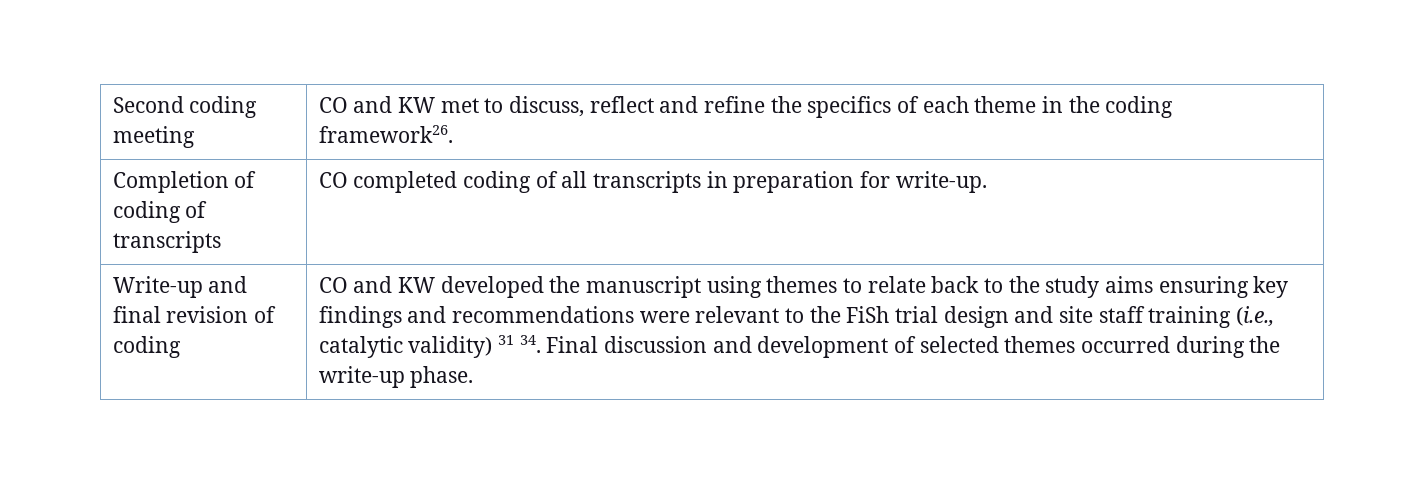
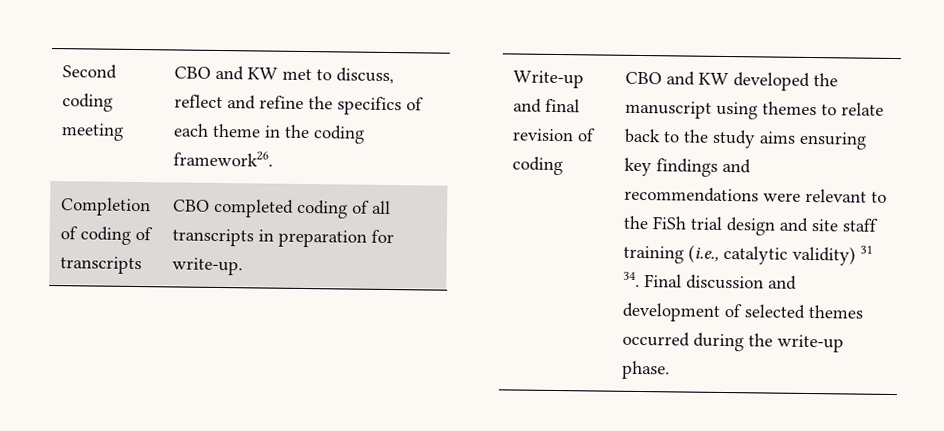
[318,97,348,113] CO -> [174,66,212,79] CBO
[318,172,348,188] CO -> [173,199,211,212] CBO
[318,277,348,293] CO -> [625,71,663,85] CBO

